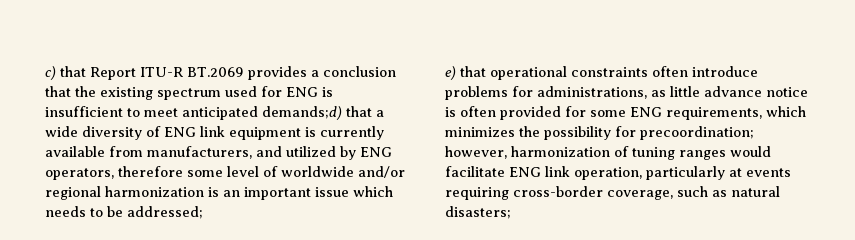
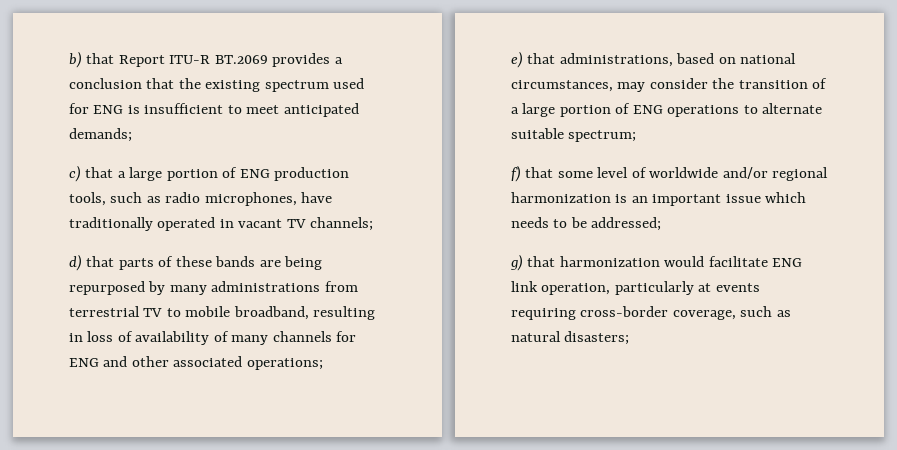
[45,66,56,80] c) -> [69,51,82,68] b)
[262,106,384,120] [45,126,384,140] [45,146,392,160] [45,166,183,180] demands;d) that a wide diversity of ENG link equipment is currently available from manufacturers, and utilized by ENG operators, therefore -> [69,128,132,142] [69,165,350,182] [69,192,333,206] [69,217,374,231] [69,254,323,271] [69,281,358,295] [69,306,376,320] [69,331,357,345] [69,356,323,370] [511,51,797,68] [511,78,828,92] [511,103,823,117] [511,128,637,142] [511,165,554,182] demands; // c) that a large portion of ENG production tools, such as radio microphones, have traditionally operated in vacant TV channels; // d) that parts of these bands are being repurposed by many administrations from terrestrial TV to mobile broadband, resulting in loss of availability of many channels for ENG and other associated operations; // e) that administrations, based on national circumstances, may consider the transition of a large portion of ENG operations to alternate suitable spectrum; // f) that
[445,66,758,80] [445,86,808,100] [445,106,806,120] [445,126,754,140] [445,146,726,160] e) that operational constraints often introduce problems for administrations, as little advance notice is often provided for some ENG requirements, which minimizes the possibility for precoordination; however, harmonization of tuning ranges -> [510,254,660,271] g) that harmonization

